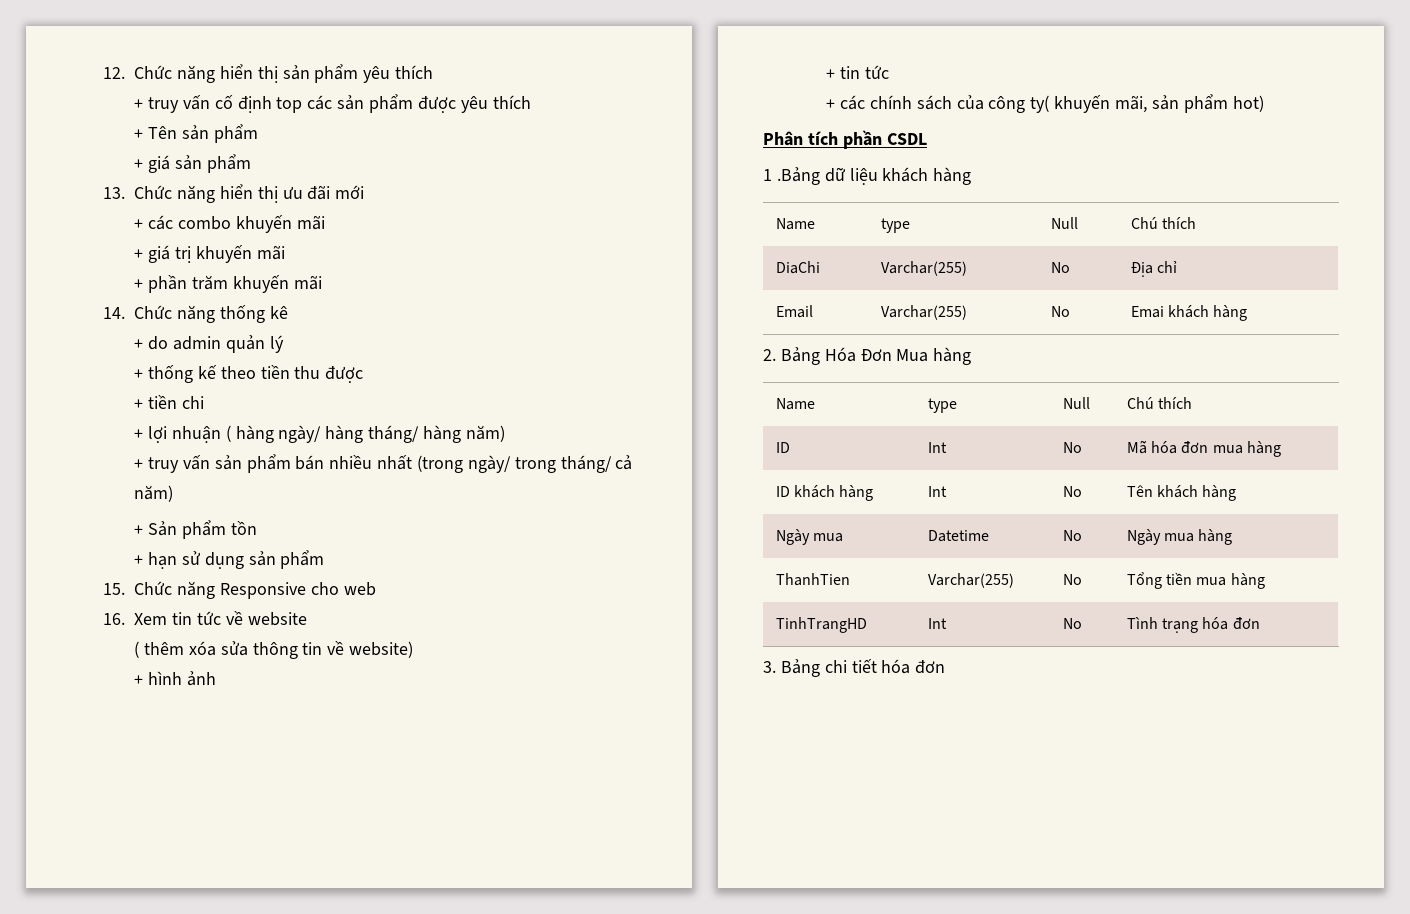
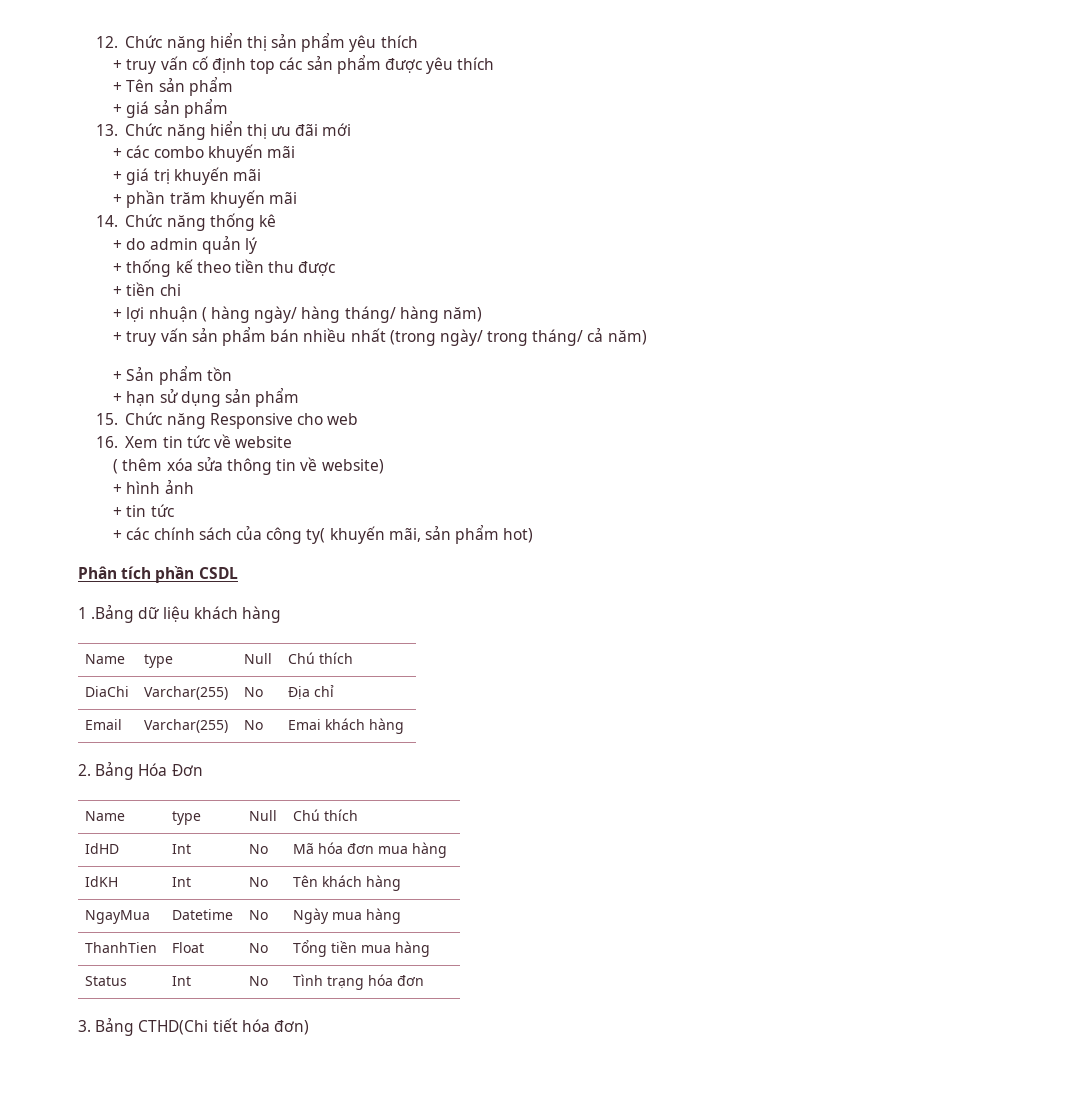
[896,347,972,365] [775,398,815,410] [927,398,957,413] [1062,397,1090,409] [1126,397,1192,409] [775,442,790,453] Mua hàng // Name | type | Null | Chú thích // ID -> [85,811,126,821] [172,811,202,825] [249,810,278,821] [293,809,359,821] [85,843,120,854] // Name | type | Null | Chú thích // IdHD
[775,485,874,501] ID khách hàng -> [85,876,119,887] IdKH
[775,529,843,545] Ngày mua -> [85,910,151,924] NgayMua
[927,573,1014,588] Varchar(255) -> [172,942,205,953] Float
[775,617,867,633] TinhTrangHD -> [85,976,128,986] Status
[824,660,847,673] chi -> [138,1020,209,1035] CTHD(Chi
[915,660,946,673] đơn -> [273,1020,309,1035] đơn)

